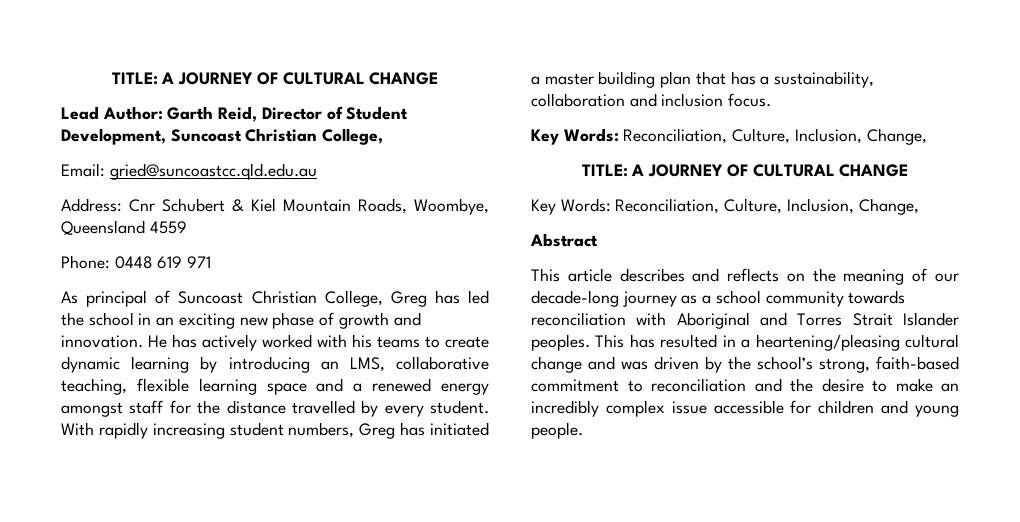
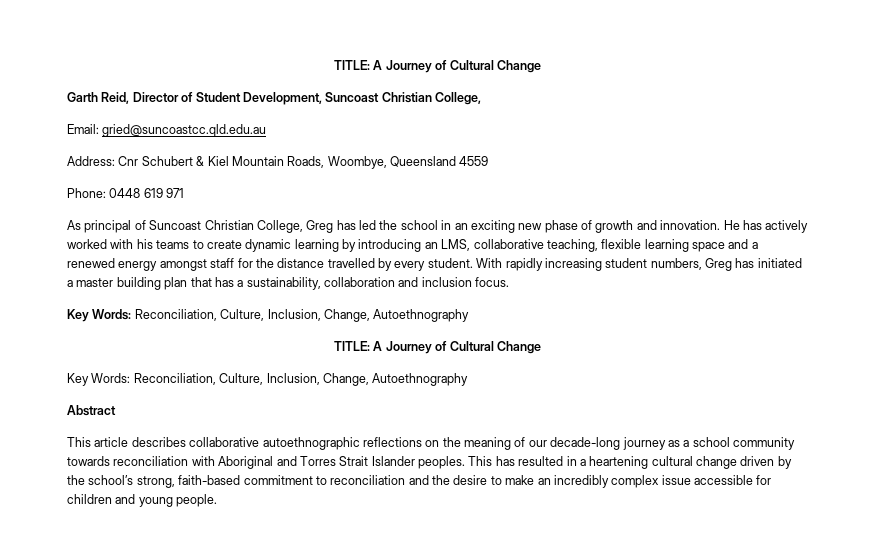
[111,72,439,85] [61,106,163,120] TITLE: A JOURNEY OF CULTURAL CHANGE // Lead Author: -> [334,60,541,73] TITLE: A Journey of Cultural Change //
[581,164,909,177] [531,198,919,215] // TITLE: A JOURNEY OF CULTURAL CHANGE // Key Words: Reconciliation, Culture, Inclusion, Change, -> [373,309,470,322] [334,341,541,354] [67,373,469,386] Autoethnography // TITLE: A Journey of Cultural Change // Key Words: Reconciliation, Culture, Inclusion, Change, Autoethnography
[692,268,780,282] and reflects -> [189,437,422,450] collaborative autoethnographic reflections
[755,334,900,351] heartening/pleasing -> [589,456,649,469] heartening
[588,356,648,370] and was -> (737, 462) none

